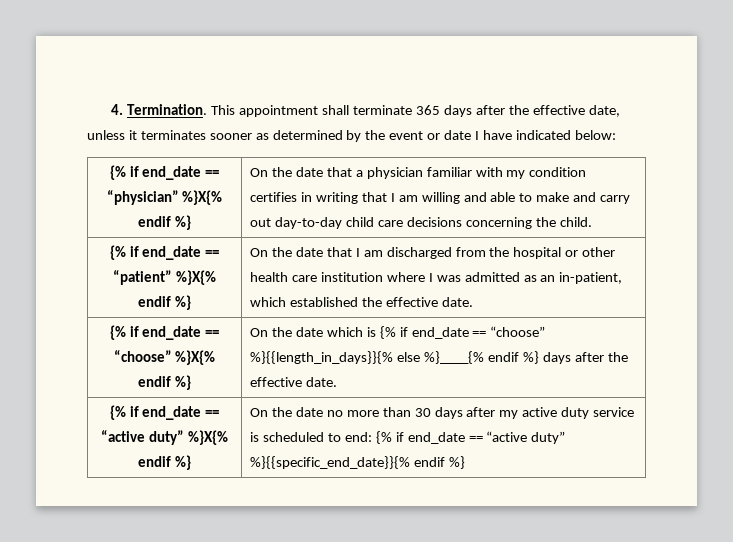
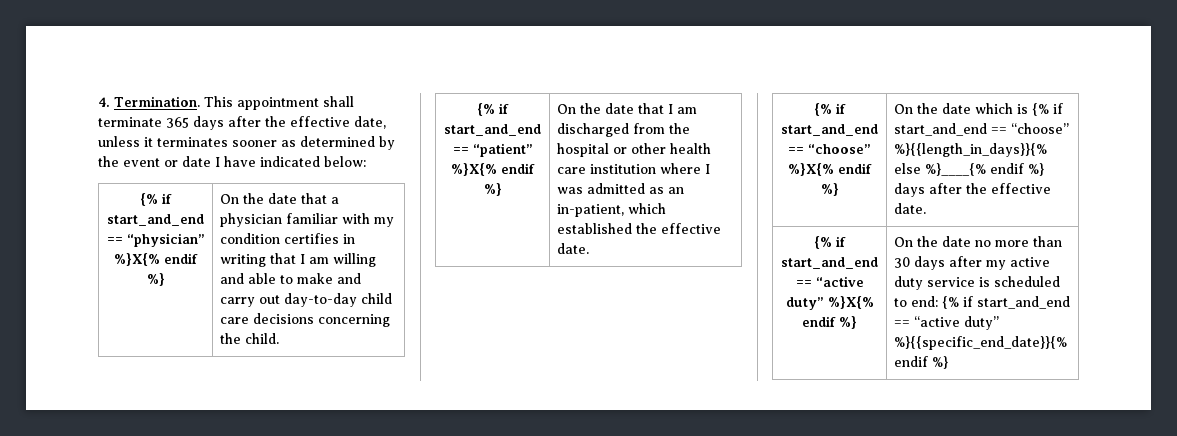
[142,166,202,180] end_date -> [107,214,204,226] start_and_end
[142,246,202,260] end_date -> [444,124,541,136] start_and_end
[142,326,202,340] end_date -> [781,124,878,136] start_and_end
[411,327,469,339] end_date -> [894,123,988,136] start_and_end
[142,406,202,420] end_date -> [781,257,878,269] start_and_end
[407,432,465,444] end_date -> [977,296,1071,309] start_and_end

